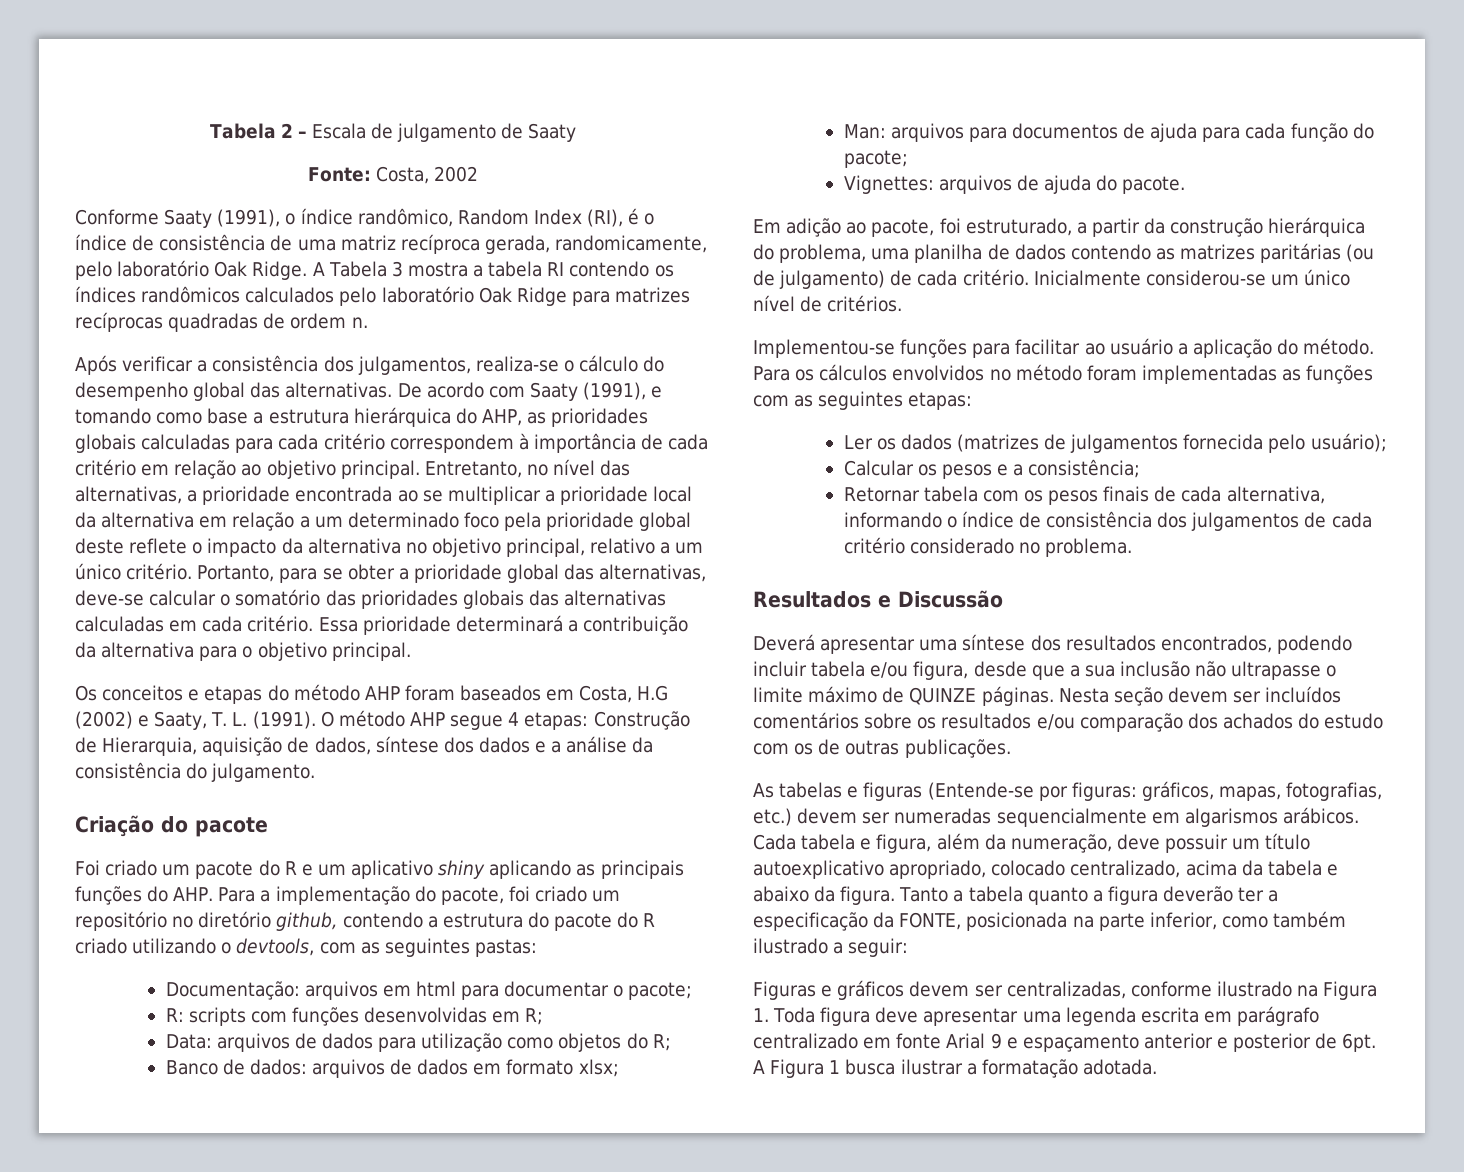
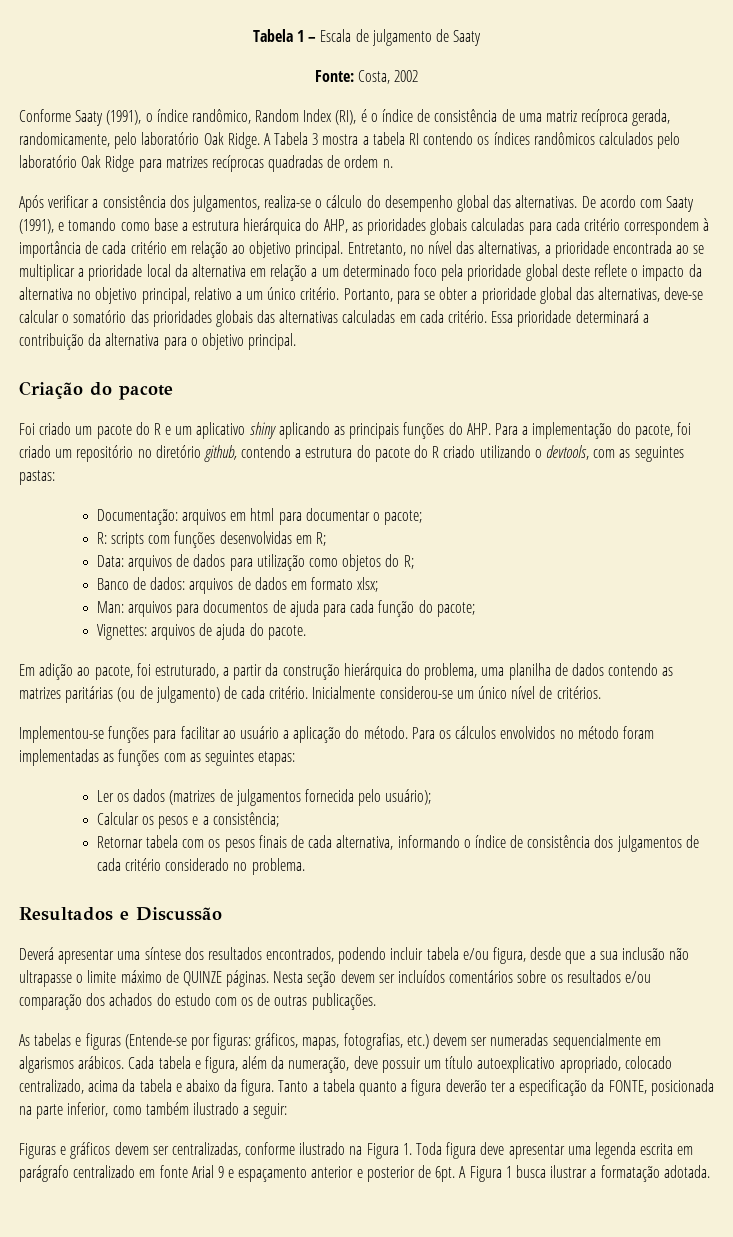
[209,123,293,139] Tabela 2 -> [252,29,305,42] Tabela 1
[75,684,669,704] [75,710,690,730] [75,736,654,756] [75,762,316,782] // Os conceitos e etapas do método AHP foram baseados em Costa, H.G (2002) e Saaty, T. L. (1991). O método AHP segue 4 etapas: Construção de Hierarquia, aquisição de dados, síntese dos dados e a análise da consistência do julgamento. -> (297, 341) none

